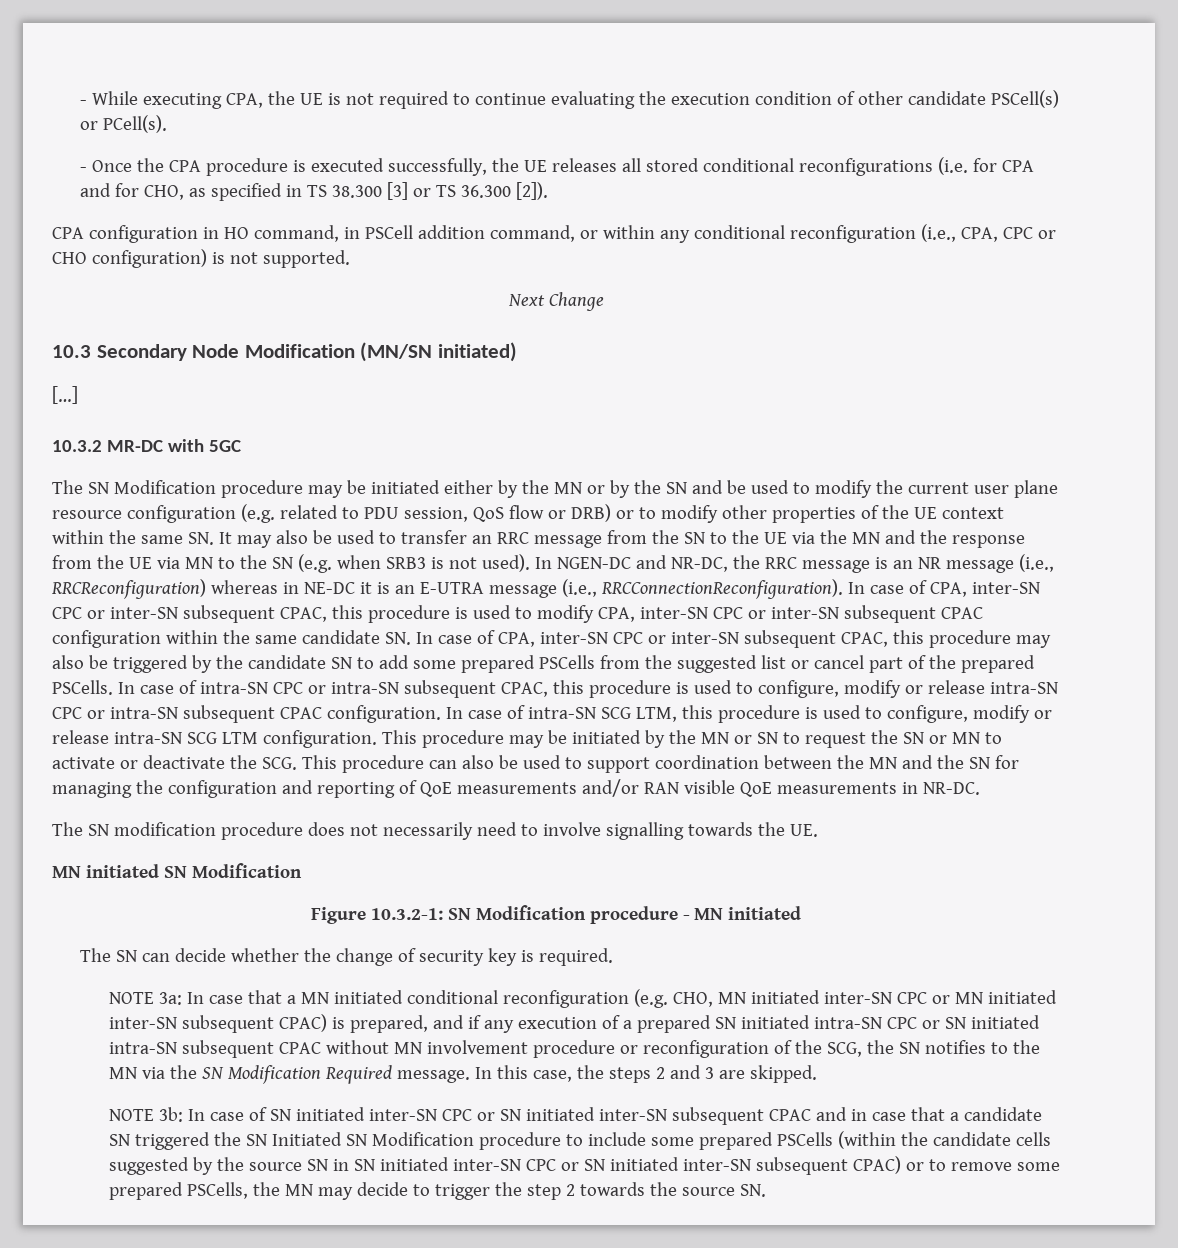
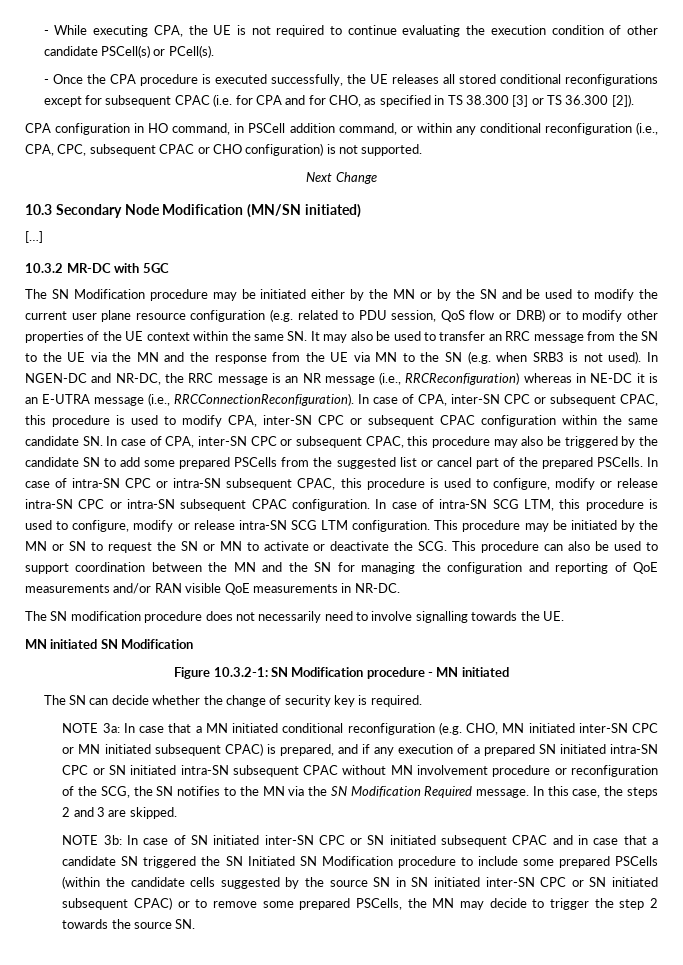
(934, 167) none -> [43,95,210,107] except for subsequent CPAC
[1002,227,1033,239] CPC -> [57,144,195,156] CPC, subsequent CPAC
[109,607,178,619] inter-SN -> (546, 400) none
[770,607,839,619] inter-SN -> (362, 421) none
[670,632,739,644] inter-SN -> (293, 442) none
[108,1017,177,1029] inter-SN -> (151, 749) none
[598,1109,667,1121] inter-SN -> (436, 840) none
[682,1159,751,1171] inter-SN -> (659, 882) none

